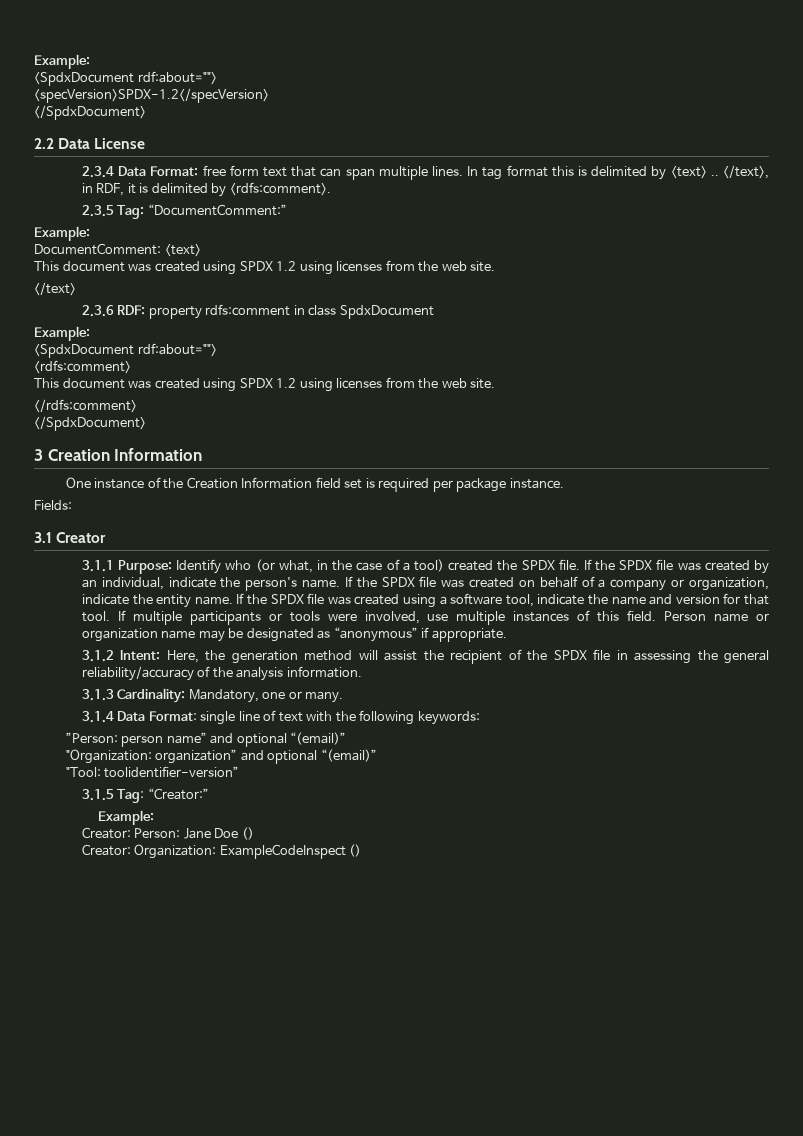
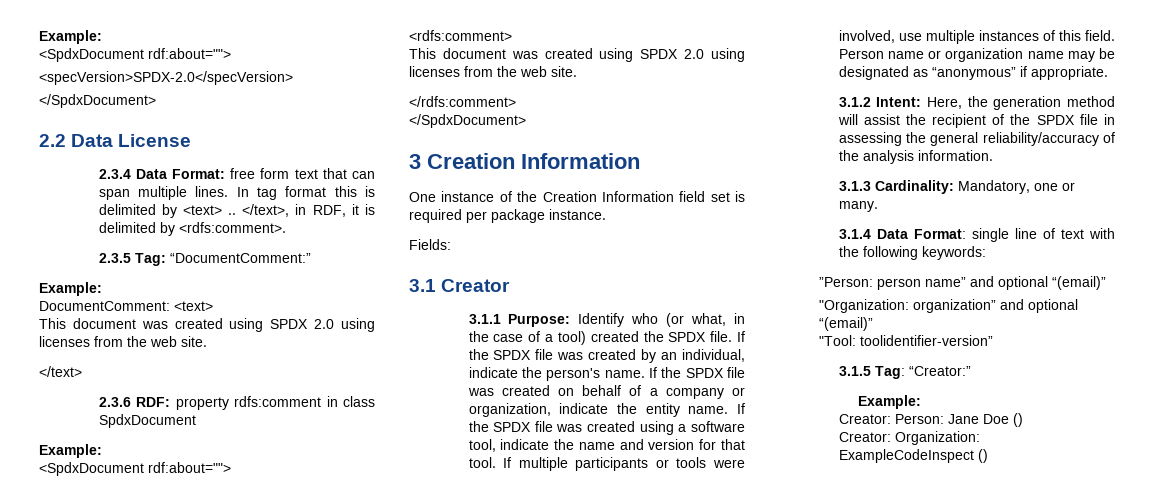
[34,54,90,69] [34,71,217,86] [34,88,269,103] Example: // <SpdxDocument rdf:about=""> // <specVersion>SPDX-1.2</specVersion> -> [39,30,102,44] [39,48,231,62] [39,71,293,85] Example: // <SpdxDocument rdf:about=""> // <specVersion>SPDX-2.0</specVersion>
[276,261,297,271] 1.2 -> [314,319,335,329] 2.0
[276,378,297,388] 1.2 -> [684,49,705,59] 2.0

